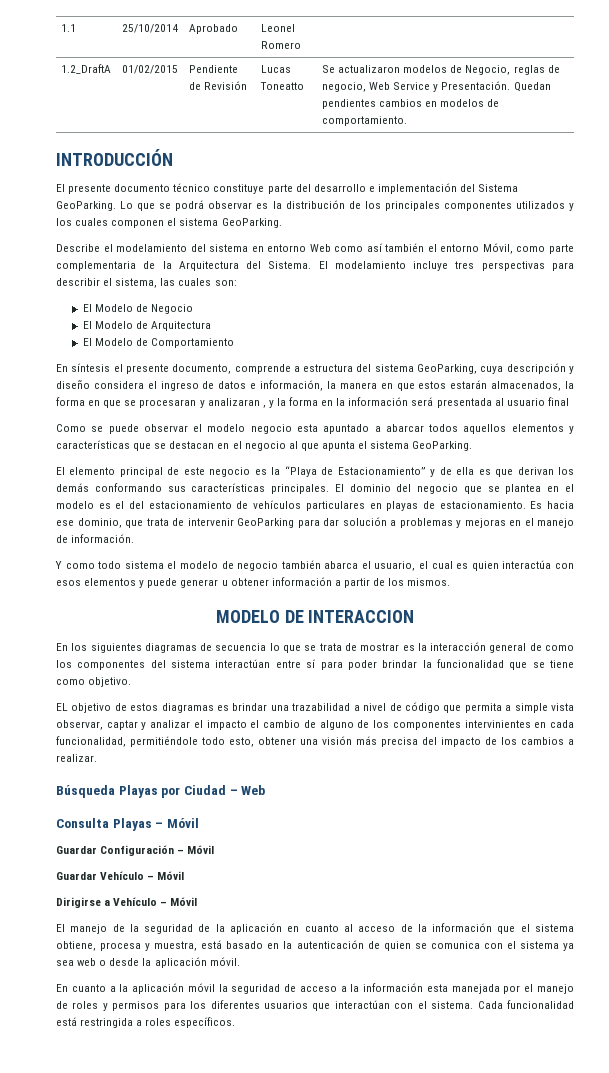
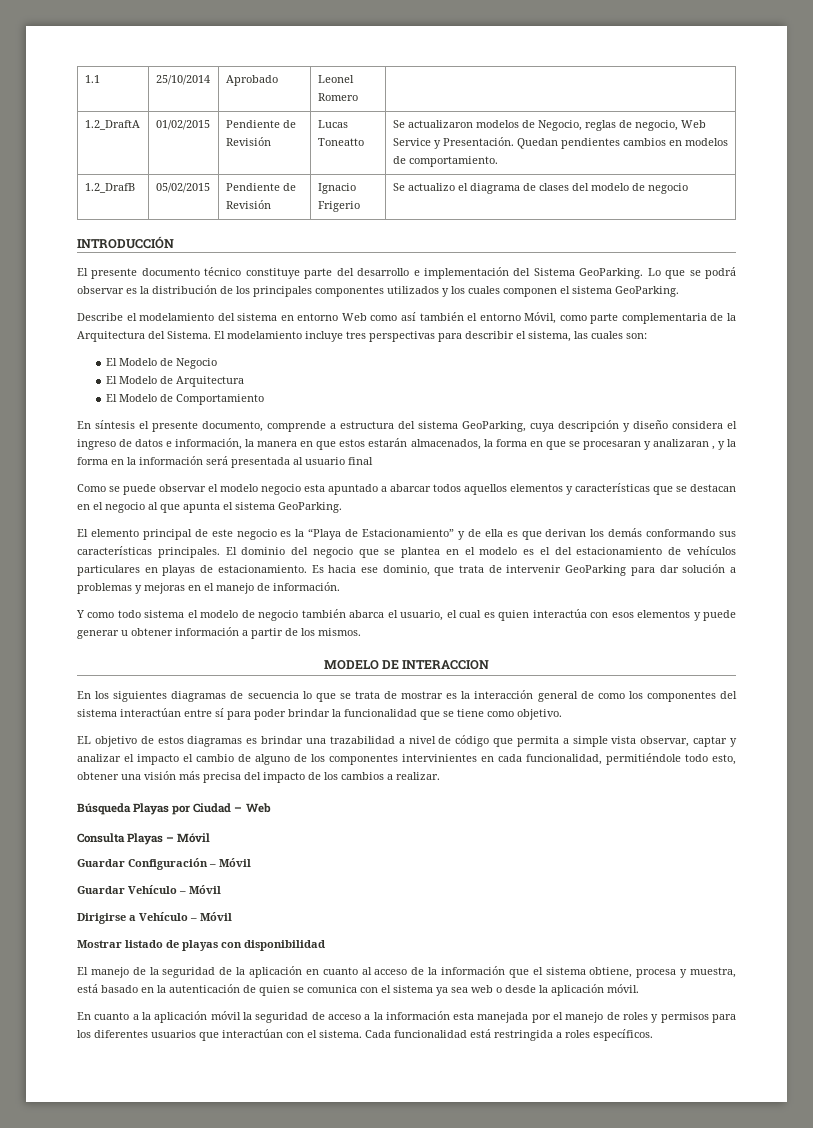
(408, 121) none -> [84,183,135,193] [155,183,210,193] [225,183,296,191] [225,200,271,209] [317,183,356,194] [317,201,360,212] [392,183,688,194] // 1.2_DrafB | 05/02/2015 | Pendiente de Revisión | Ignacio Frigerio | Se actualizo el diagrama de clases del modelo de negocio
(198, 901) none -> [77,940,325,951] // Mostrar listado de playas con disponibilidad

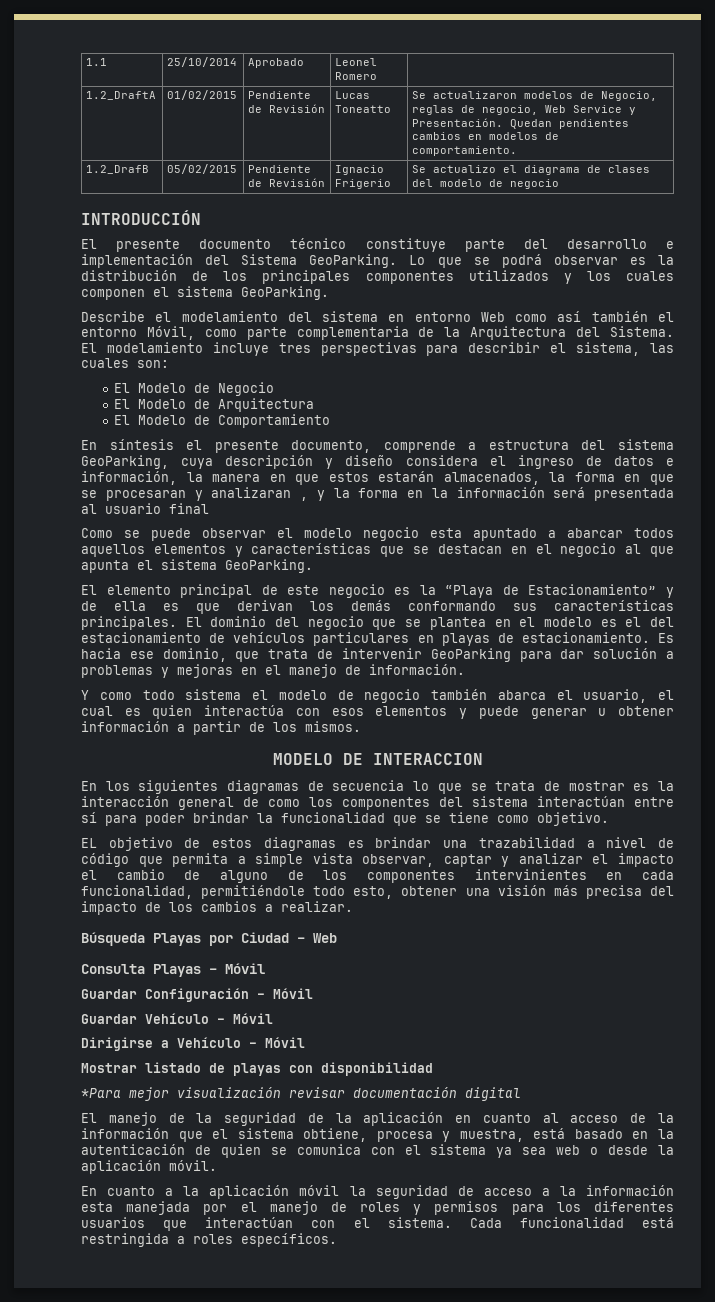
(325, 945) none -> [81,1087,521,1101] // *Para mejor visualización revisar documentación digital

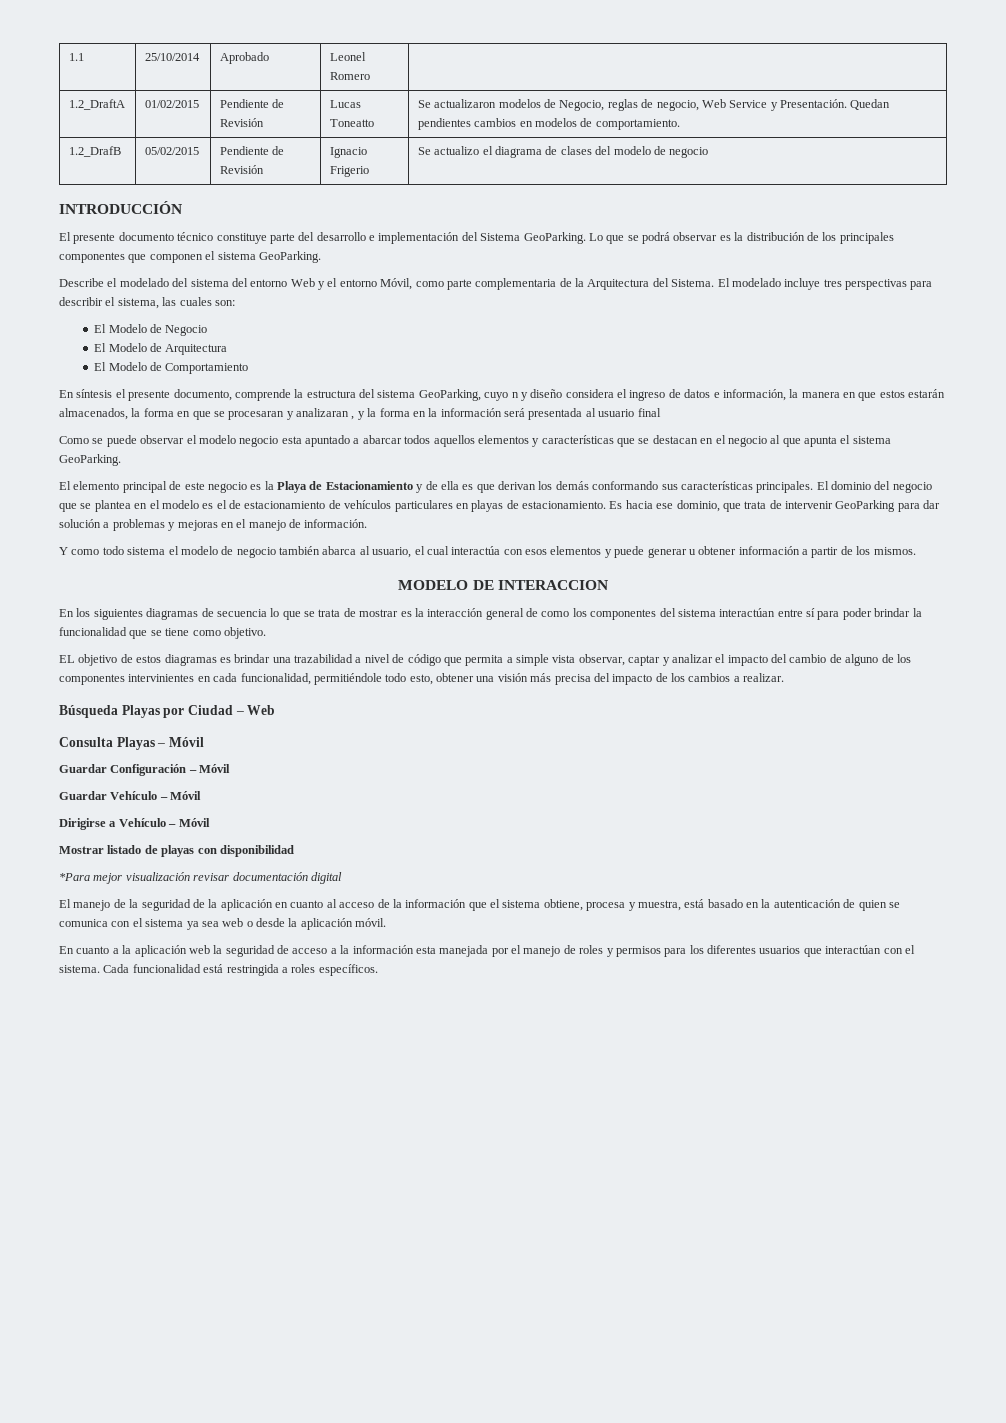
[468,270,674,284] utilizados y los cuales -> [128,254,147,263] que
[181,311,405,322] modelamiento del sistema en -> [119,278,248,287] modelado del sistema del
[515,311,648,322] como así también -> [318,281,325,290] y
[106,342,203,353] modelamiento -> [731,278,781,287] modelado
[468,442,477,450] a -> [294,389,304,398] la
[181,455,314,469] cuya descripción -> [484,392,519,401] cuyo n
[445,584,657,598] “Playa de Estacionamiento” -> [277,481,413,493] Playa de Estacionamiento
[650,617,674,627] del -> [229,500,241,509] de
[556,690,573,700] el -> [359,546,370,555] al
[124,705,193,719] es quien -> (449, 550) none
[81,870,97,880] el -> [771,654,787,663] del
[299,1185,340,1196] móvil -> [188,945,210,954] web

